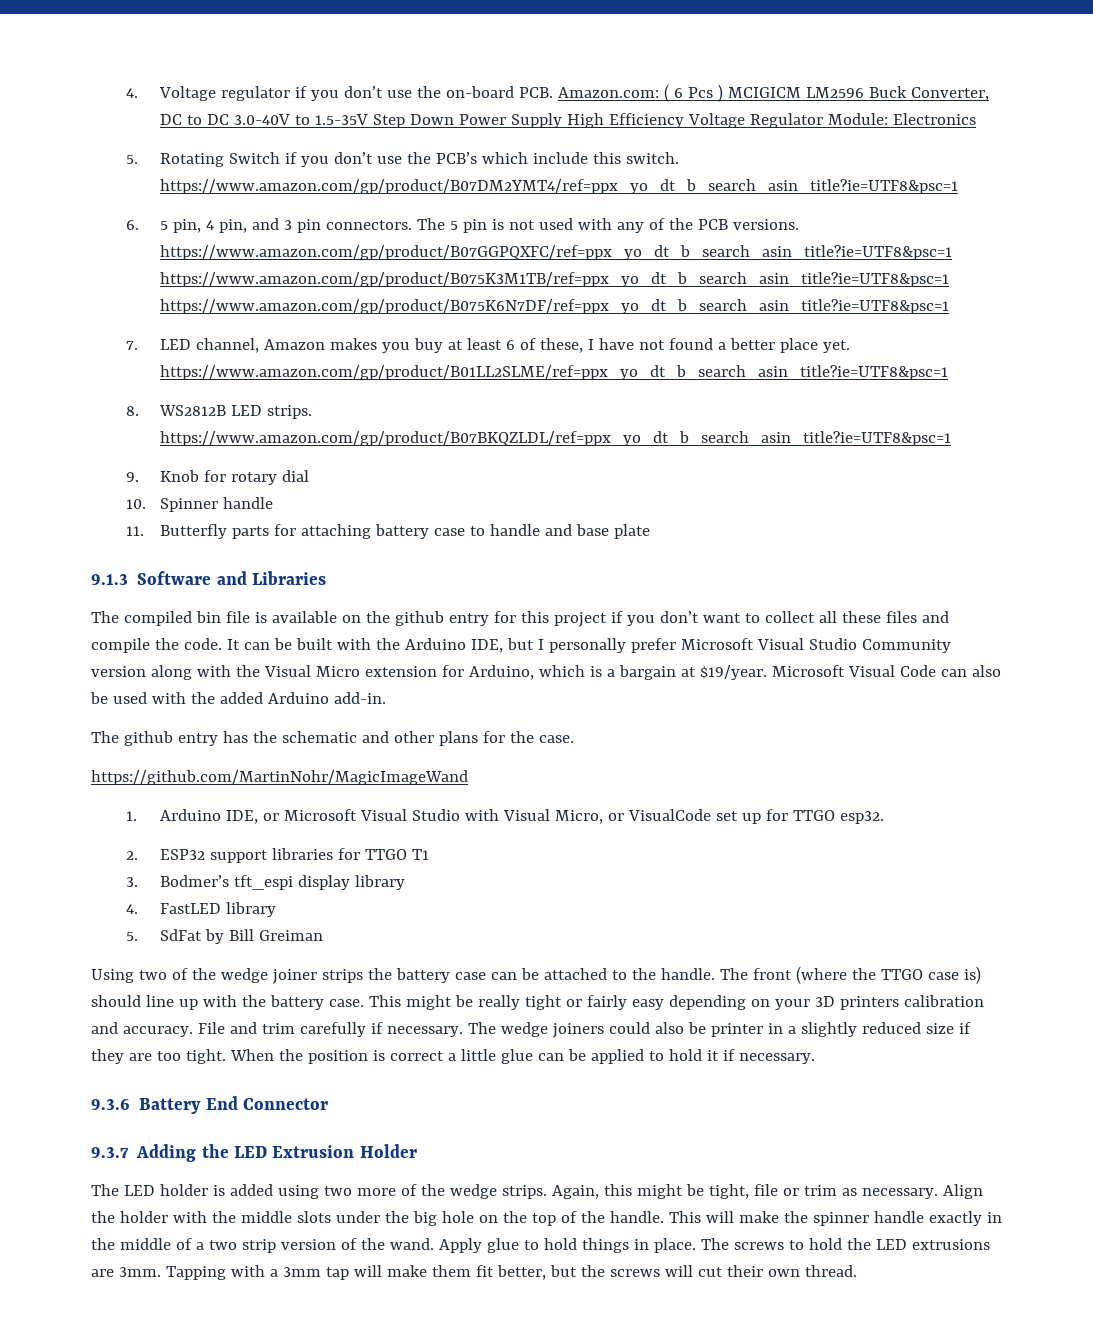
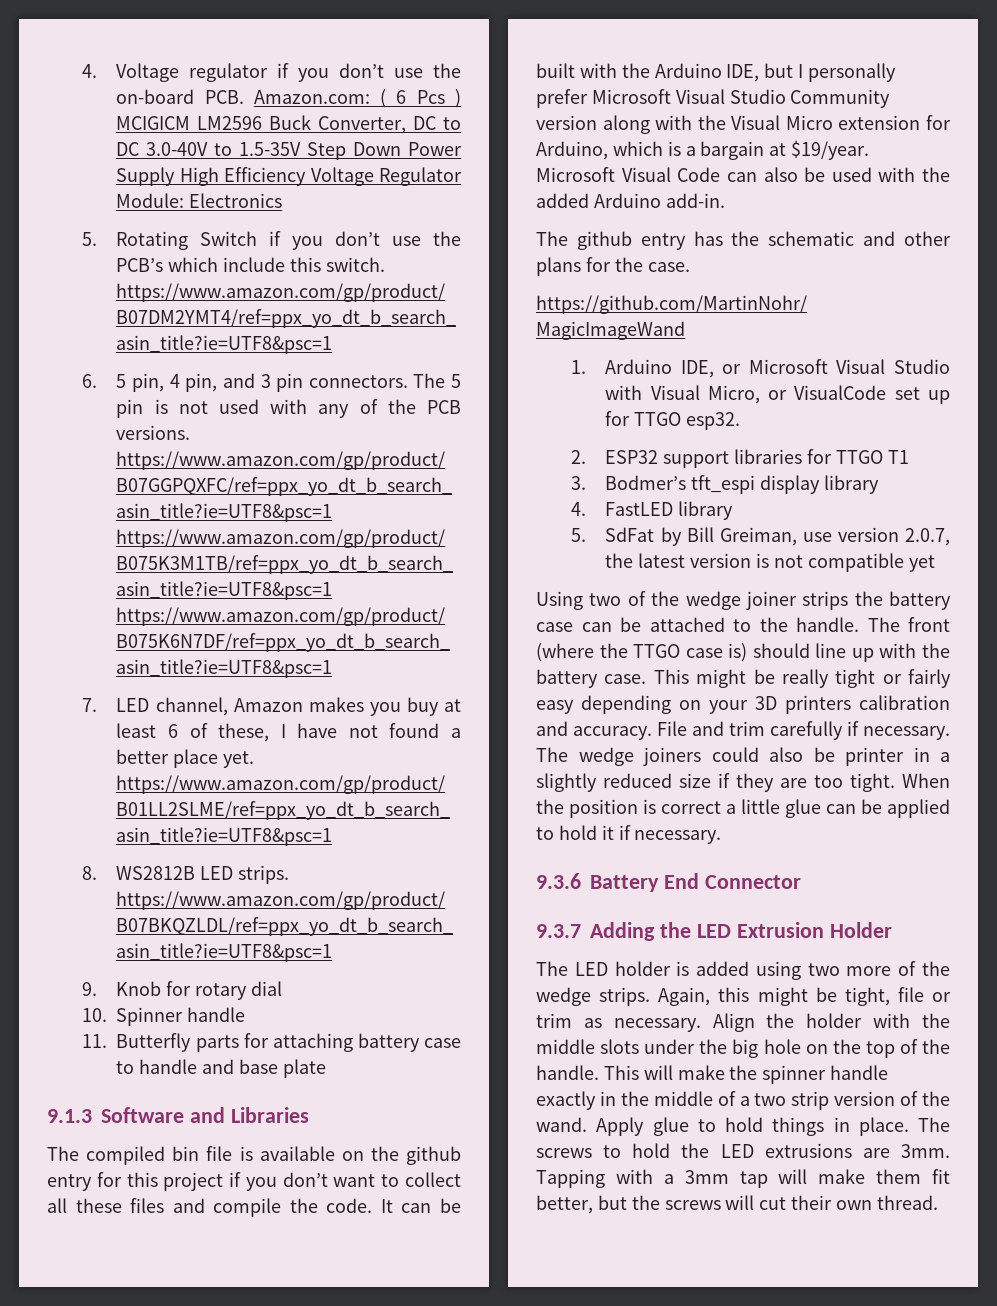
[259,930,324,941] Greiman -> [719,527,950,546] [605,553,935,572] Greiman, use version 2.0.7, the latest version is not compatible yet

